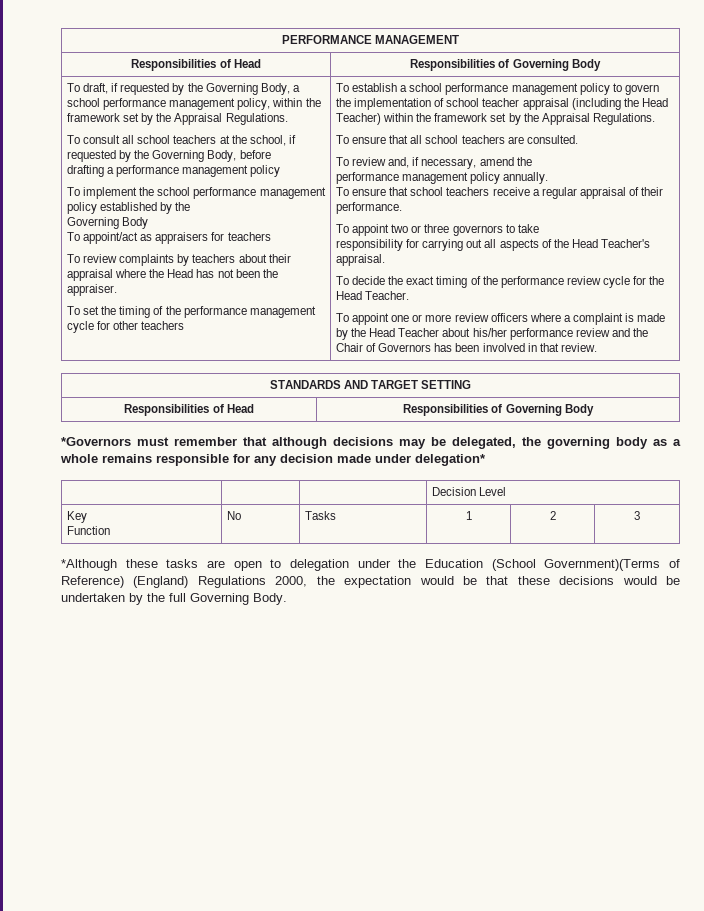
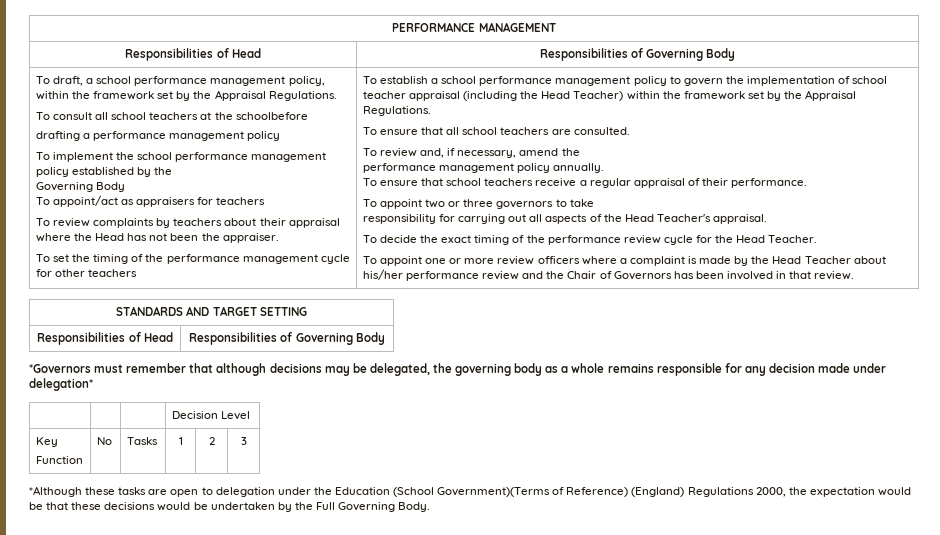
[111,83,290,95] if requested by the Governing Body, -> (84, 81) none
[249,135,296,146] [67,150,271,162] school, if requested by the Governing Body, before -> [235,112,308,120] schoolbefore
[169,593,186,602] full -> [315,502,335,510] Full

